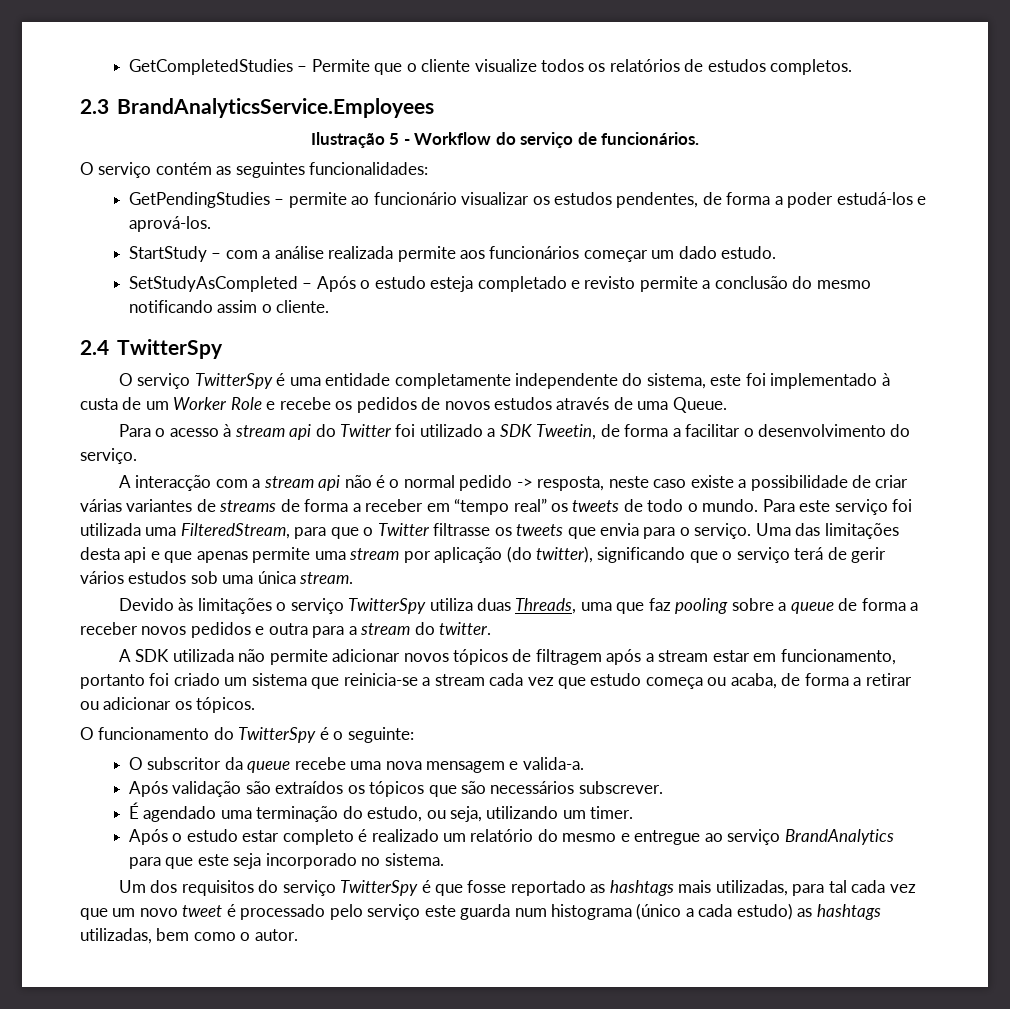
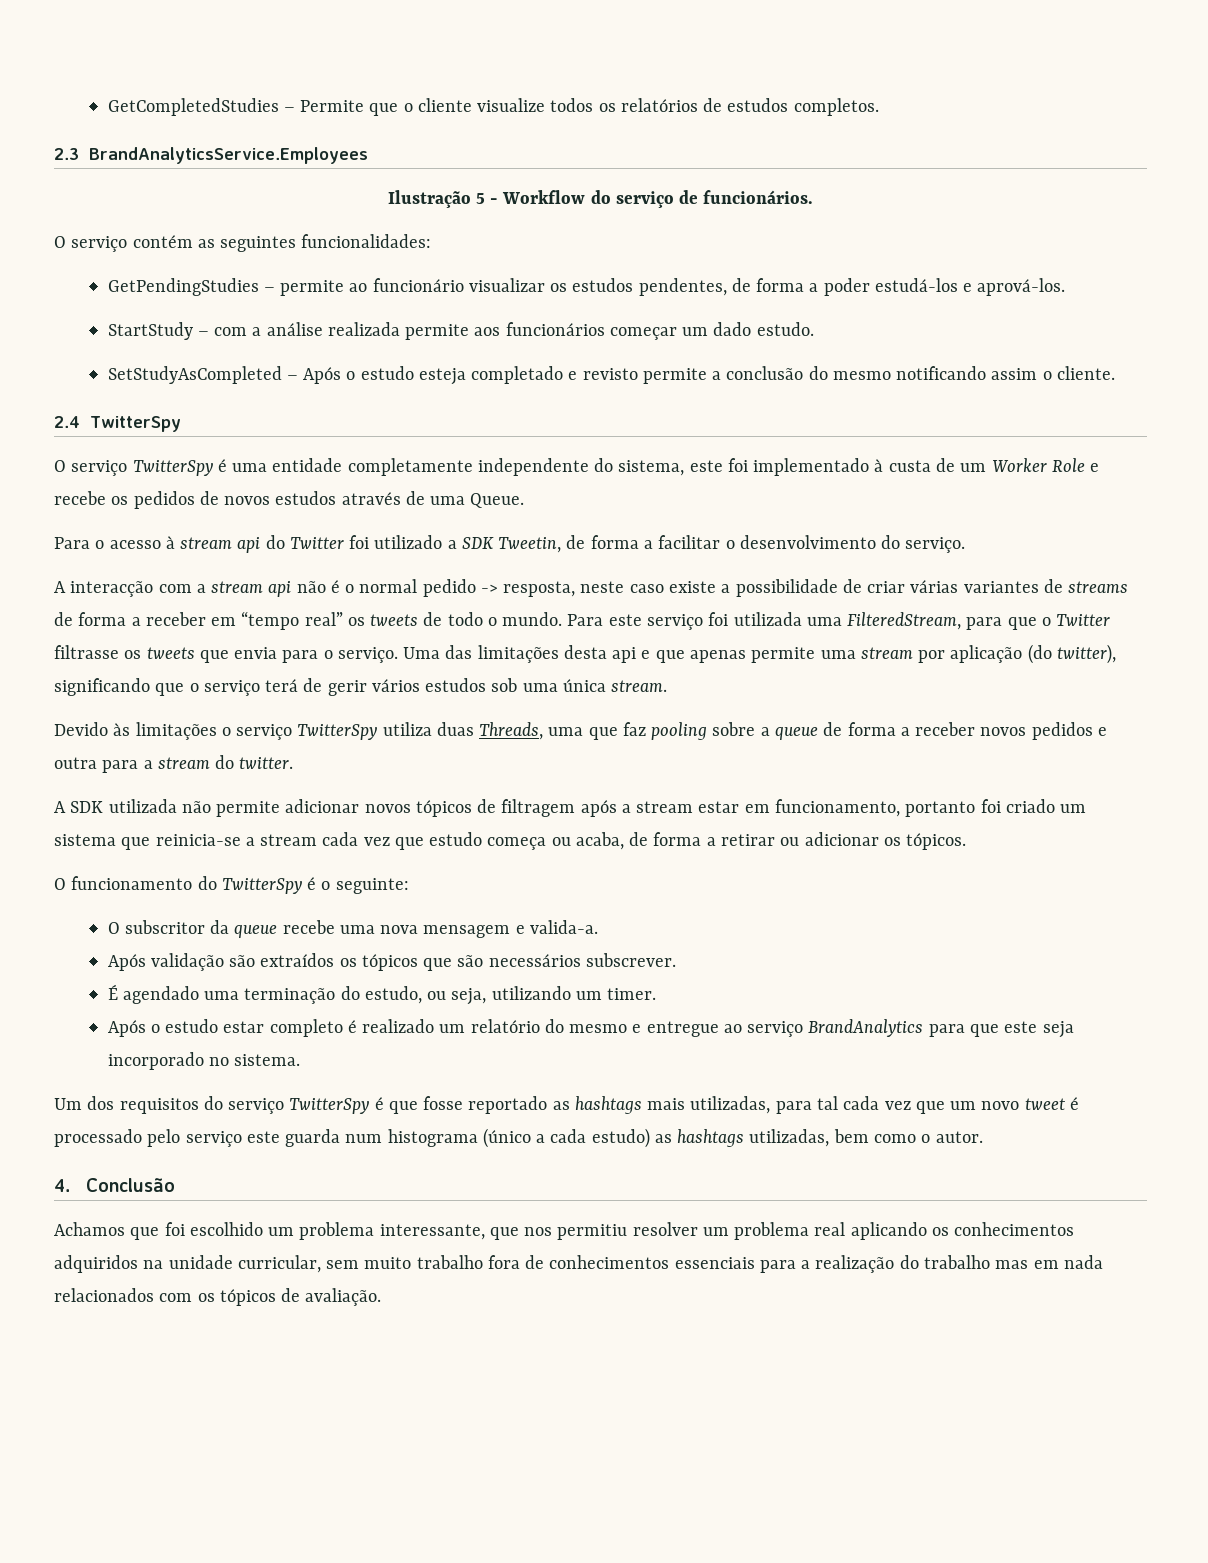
(298, 935) none -> [54,1178,176,1192] [54,1222,1075,1240] [54,1255,1103,1273] [54,1288,382,1306] // 4. Conclusão // Achamos que foi escolhido um problema interessante, que nos permitiu resolver um problema real aplicando os conhecimentos adquiridos na unidade curricular, sem muito trabalho fora de conhecimentos essenciais para a realização do trabalho mas em nada relacionados com os tópicos de avaliação.

